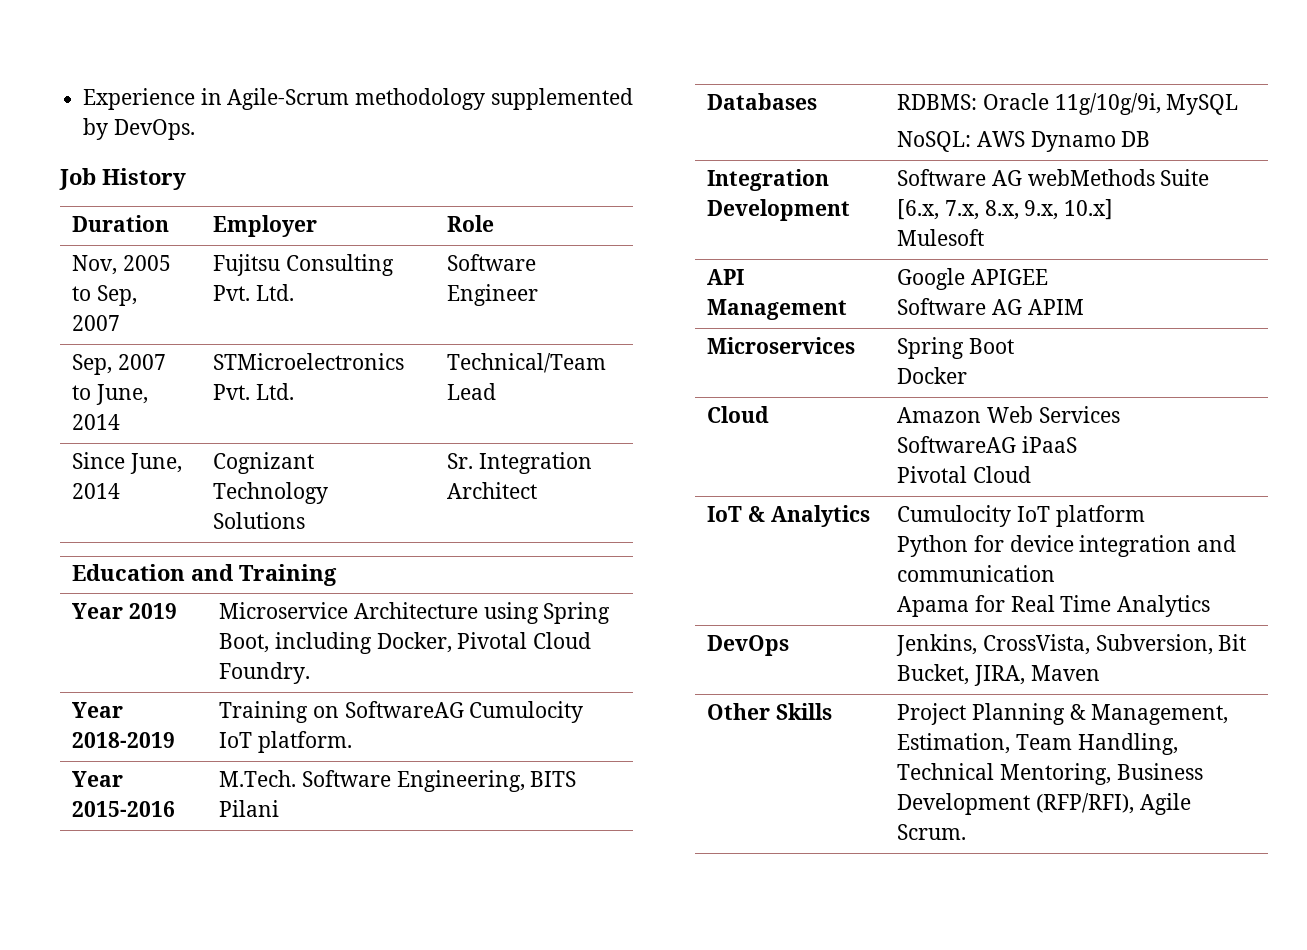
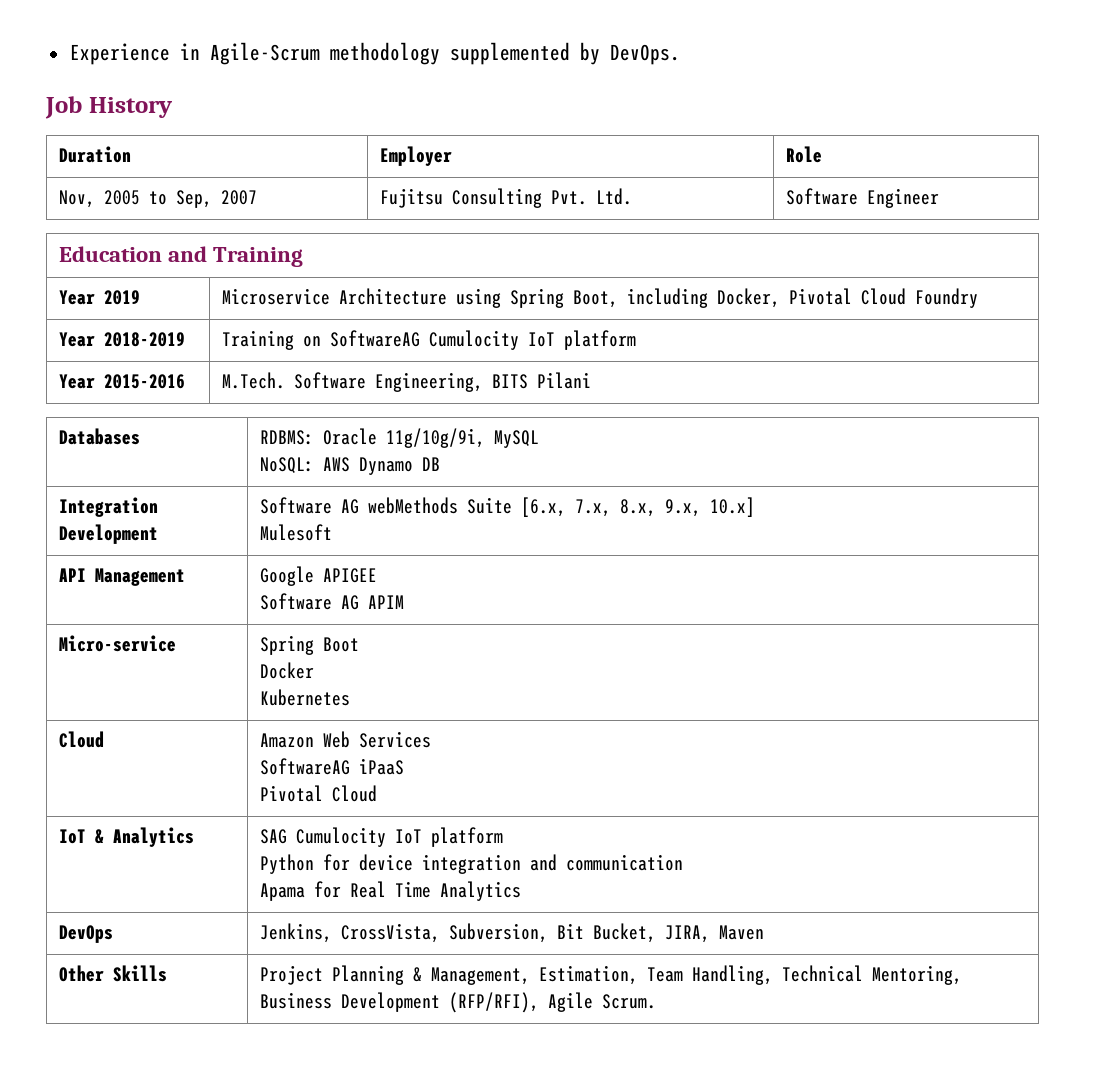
[72,354,167,375] [72,384,149,405] [72,414,121,430] [213,353,405,370] [213,383,295,400] [447,353,607,373] [447,383,497,400] [72,452,183,474] [72,483,121,499] [213,452,315,474] [213,482,329,504] [213,512,306,529] [447,452,593,474] [447,482,538,499] // Sep, 2007 to June, 2014 | STMicroelectronics Pvt. Ltd. | Technical/Team Lead // Since June, 2014 | Cognizant Technology Solutions | Sr. Integration Architect -> (940, 198) none
[219,662,311,684] Foundry. -> [915,288,979,308] Foundry
[258,731,353,753] platform. -> [564,330,637,350] platform
[707,337,856,354] Microservices -> [59,635,177,652] Micro-service
(968, 375) none -> [260,689,351,706] // Kubernetes
(870, 516) none -> [260,829,288,844] SAG

